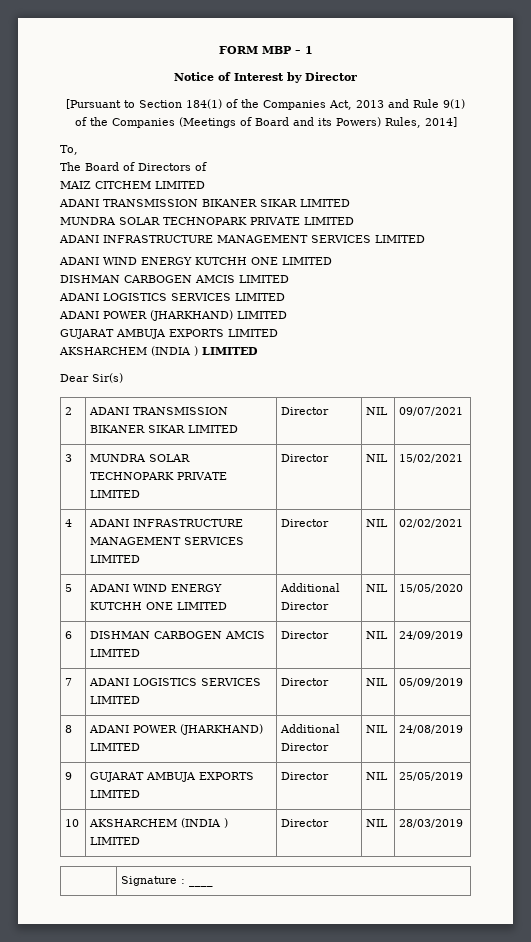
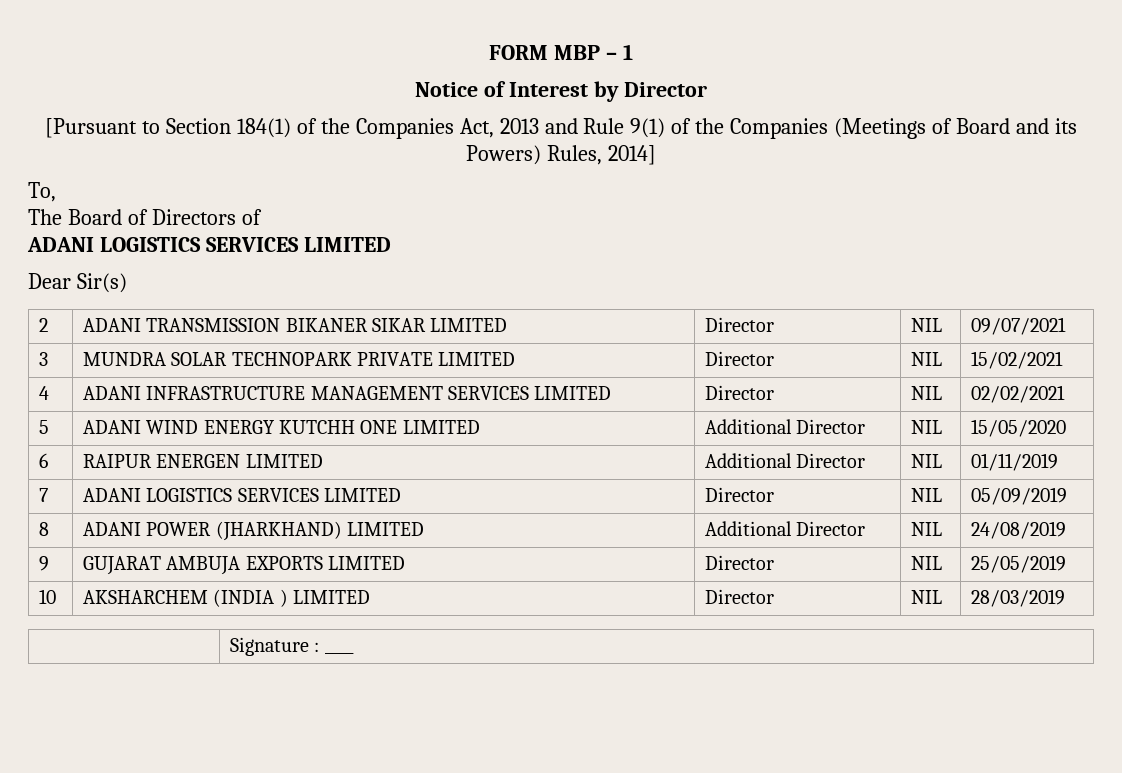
[60,181,205,189] [59,199,350,207] [60,217,354,225] [59,235,425,243] [59,257,332,265] [60,275,289,283] [59,293,285,301] [59,310,287,321] [60,329,278,339] [59,346,198,356] MAIZ CITCHEM LIMITED // ADANI TRANSMISSION BIKANER SIKAR LIMITED // MUNDRA SOLAR TECHNOPARK PRIVATE LIMITED // ADANI INFRASTRUCTURE MANAGEMENT SERVICES LIMITED // ADANI WIND ENERGY KUTCHH ONE LIMITED // DISHMAN CARBOGEN AMCIS LIMITED // ADANI LOGISTICS SERVICES LIMITED // ADANI POWER (JHARKHAND) LIMITED // GUJARAT AMBUJA EXPORTS LIMITED // AKSHARCHEM (INDIA ) -> [27,237,299,252] ADANI LOGISTICS SERVICES
[90,631,266,639] [90,649,141,657] [281,631,330,639] [366,631,389,639] [399,631,464,640] DISHMAN CARBOGEN AMCIS LIMITED | Director | NIL | 24/09/2019 -> [82,454,323,468] [704,453,866,468] [910,454,942,468] [970,453,1058,471] RAIPUR ENERGEN LIMITED | Additional Director | NIL | 01/11/2019

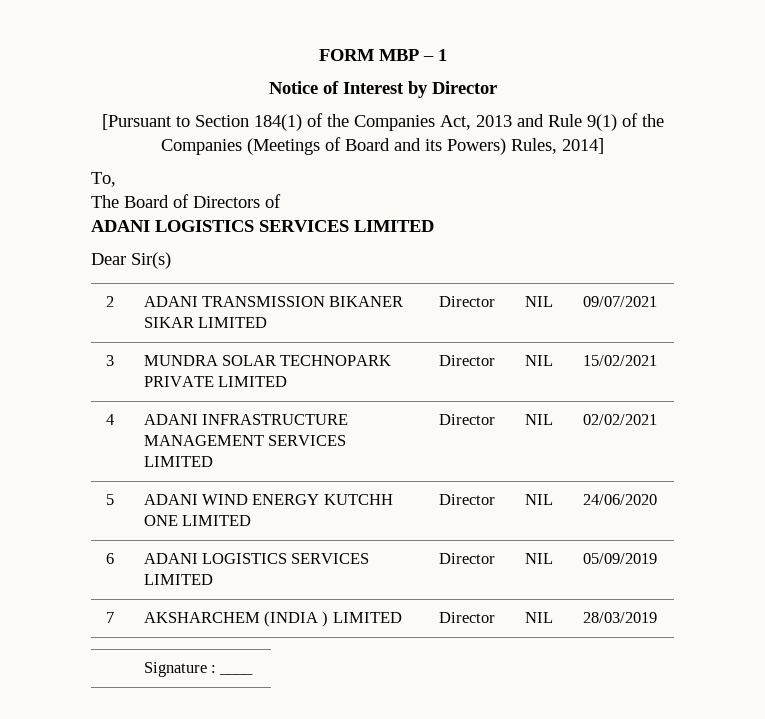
[704,419,866,434] [910,420,942,434] [970,419,1066,437] Additional Director | NIL | 15/05/2020 -> [438,494,495,505] [524,494,553,505] [582,494,657,505] Director | NIL | 24/06/2020
[82,454,323,468] [704,453,866,468] [910,454,942,468] [970,453,1058,471] [38,488,48,502] | RAIPUR ENERGEN LIMITED | Additional Director | NIL | 01/11/2019 // 7 -> (114, 558) none
[38,522,49,536] [82,521,425,541] [704,521,866,536] [910,522,942,536] [970,521,1066,539] [38,556,49,571] [82,556,406,575] [704,555,774,570] [910,556,942,570] [970,555,1066,573] [38,589,56,604] 8 | ADANI POWER (JHARKHAND) LIMITED | Additional Director | NIL | 24/08/2019 // 9 | GUJARAT AMBUJA EXPORTS LIMITED | Director | NIL | 25/05/2019 // 10 -> [105,612,114,623] 7

